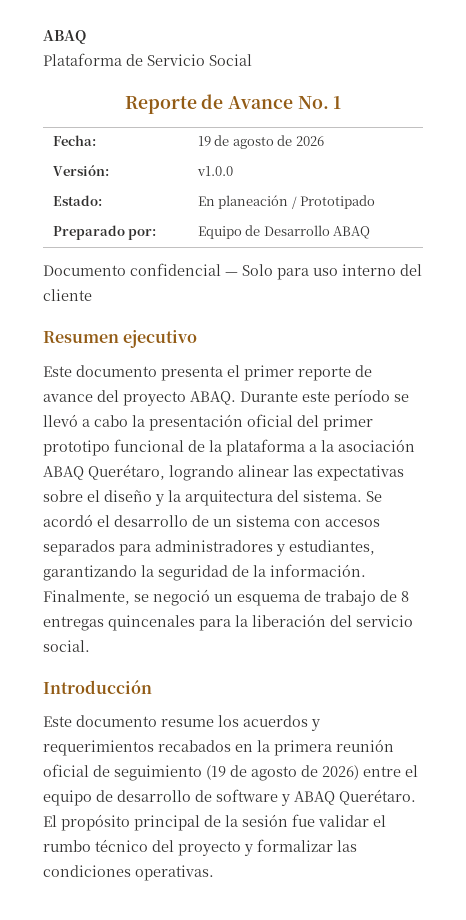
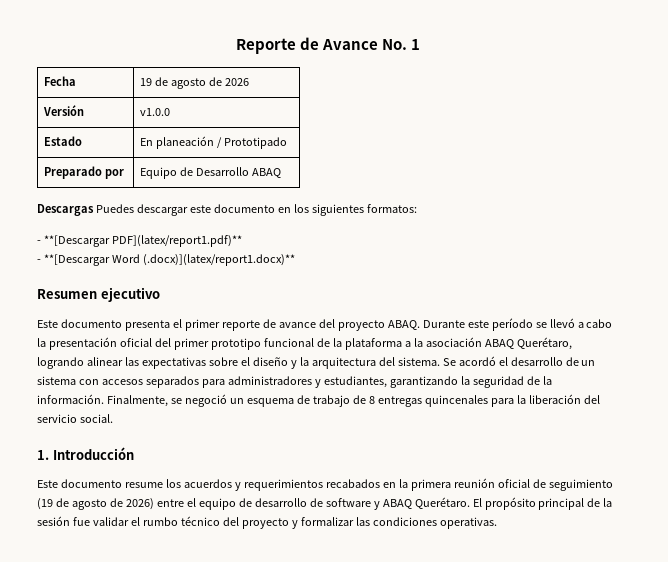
[43,30,86,44] [43,53,252,66] ABAQ // Plataforma de Servicio Social // -> (235, 46) none
[52,135,96,146] Fecha: -> [44,76,77,86] Fecha
[52,165,109,176] Versión: -> [43,105,85,116] Versión
[52,195,102,206] Estado: -> [44,136,83,146] Estado
[128,229,157,240] por: -> [105,169,125,179] por
[43,263,422,280] [43,289,92,301] Documento confidencial — Solo para uso interno del cliente -> [37,204,417,216] [37,235,242,247] [37,254,295,266] Descargas Puedes descargar este documento en los siguientes formatos: // - **[Descargar PDF](latex/report1.pdf)** // - **[Descargar Word (.docx)](latex/report1.docx)**
(90, 646) none -> [37,450,49,460] 1.

